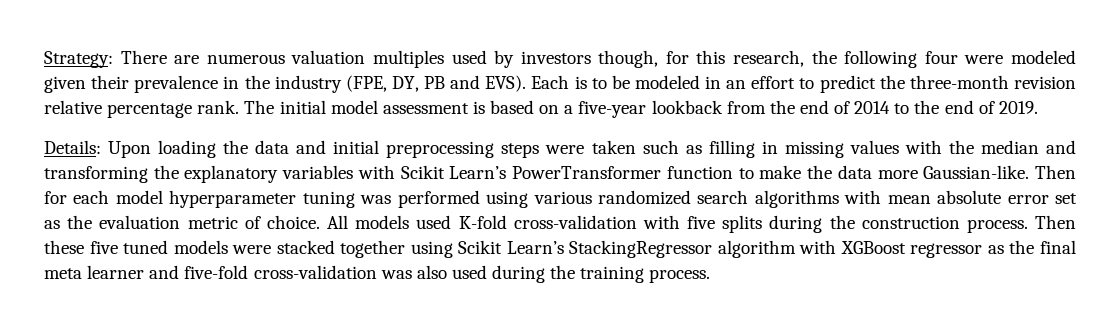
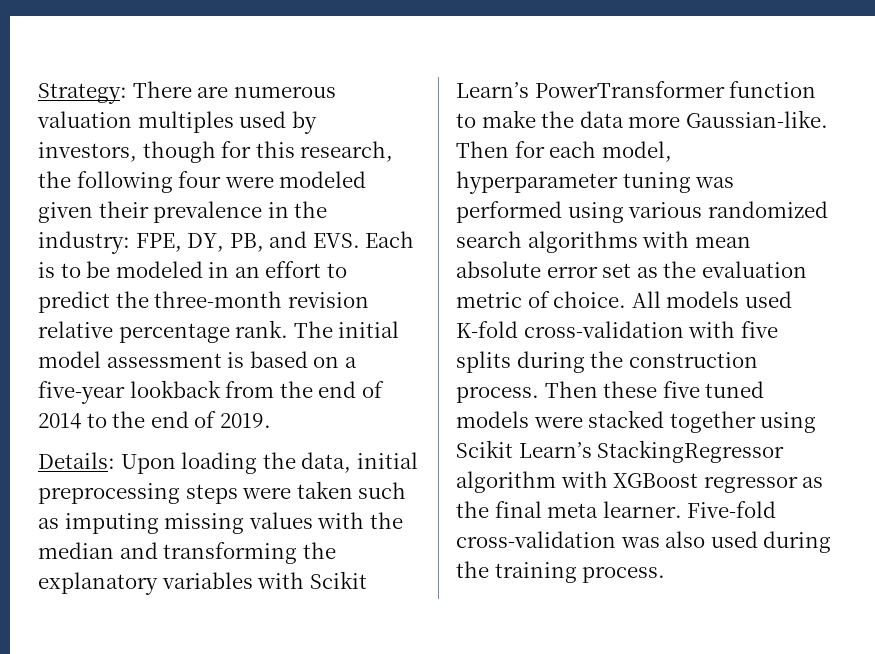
[520,50,659,68] investors though, -> [38,141,216,163] investors, though
[274,75,527,93] industry (FPE, DY, PB and EVS). -> [38,231,360,254] industry: FPE, DY, PB, and EVS.
[255,140,327,154] data and -> [301,452,352,473] data,
[708,140,778,158] filling in -> [64,513,159,534] imputing
[115,190,163,204] model -> [601,141,672,162] model,
[87,265,249,279] learner and five-fold -> [602,501,777,518] learner. Five-fold

